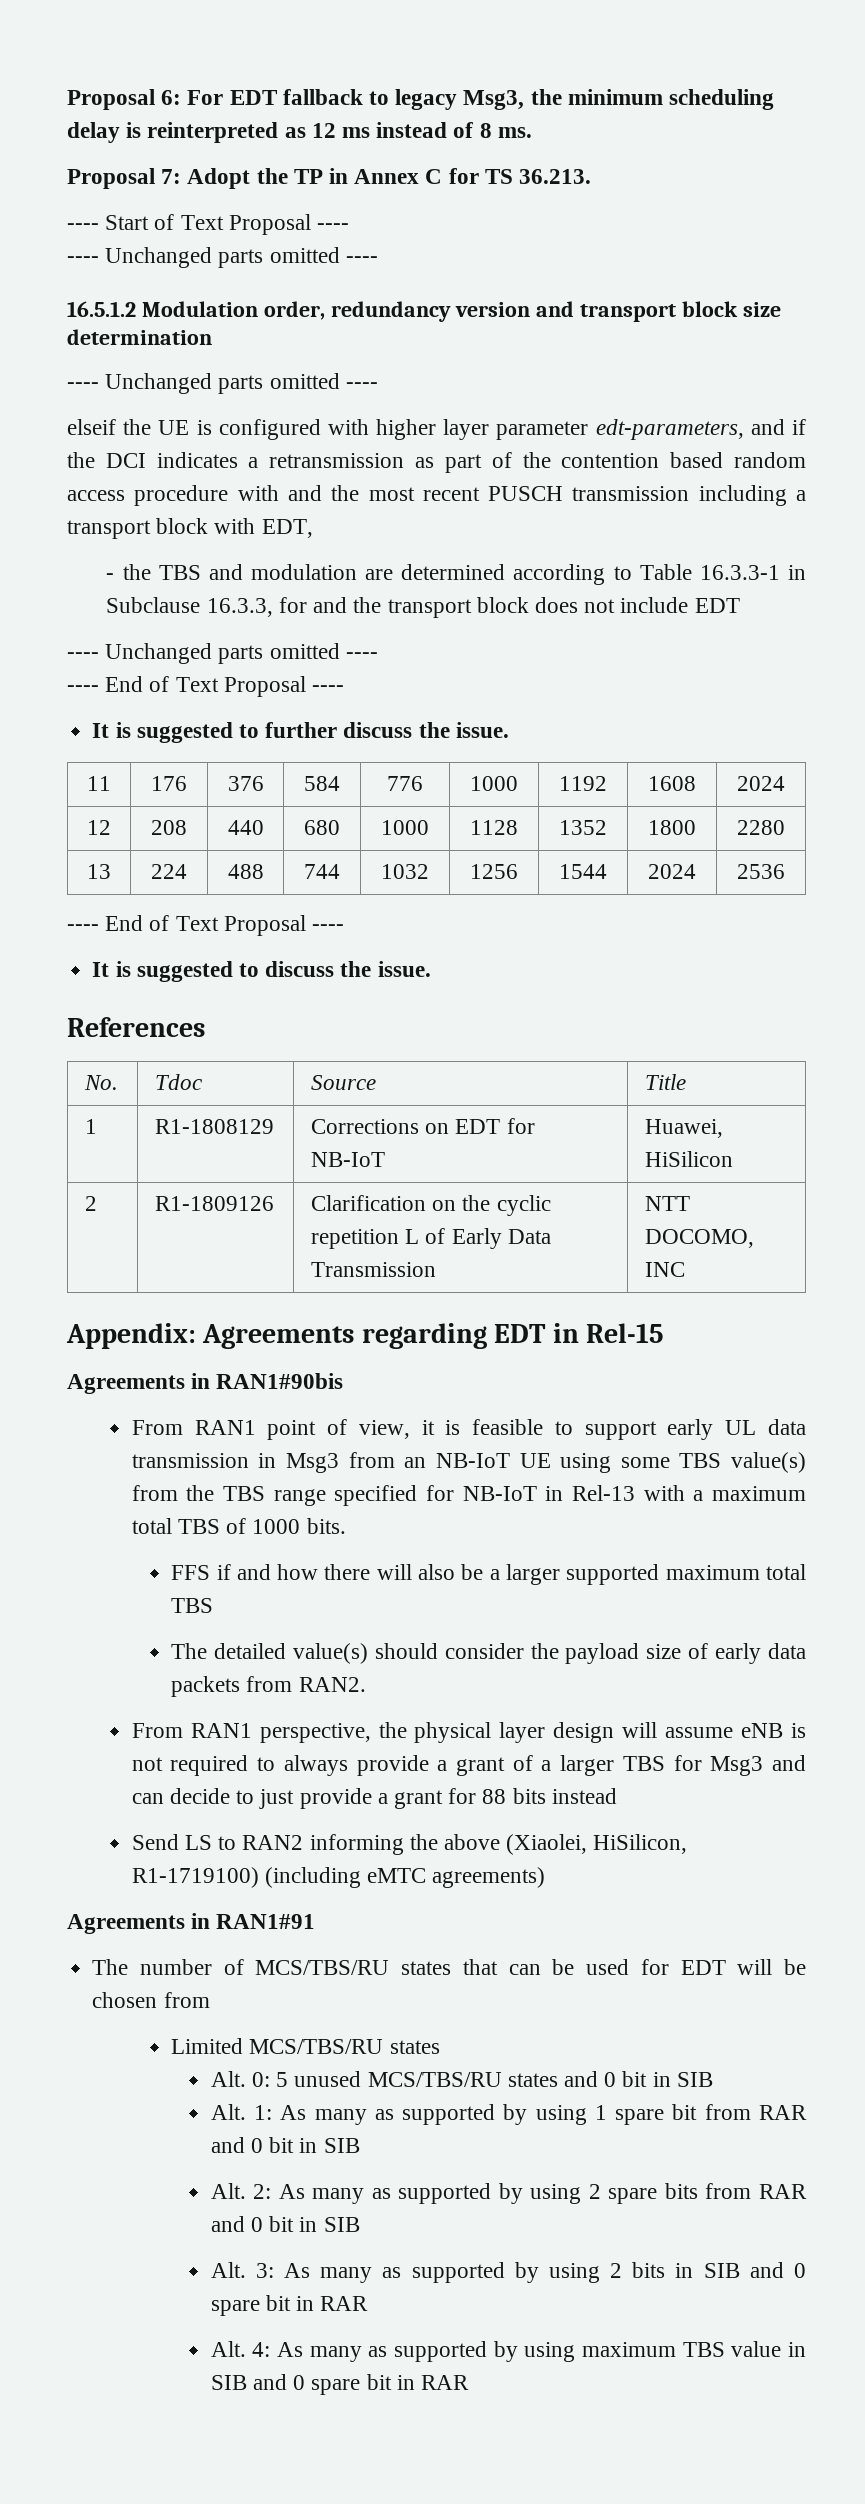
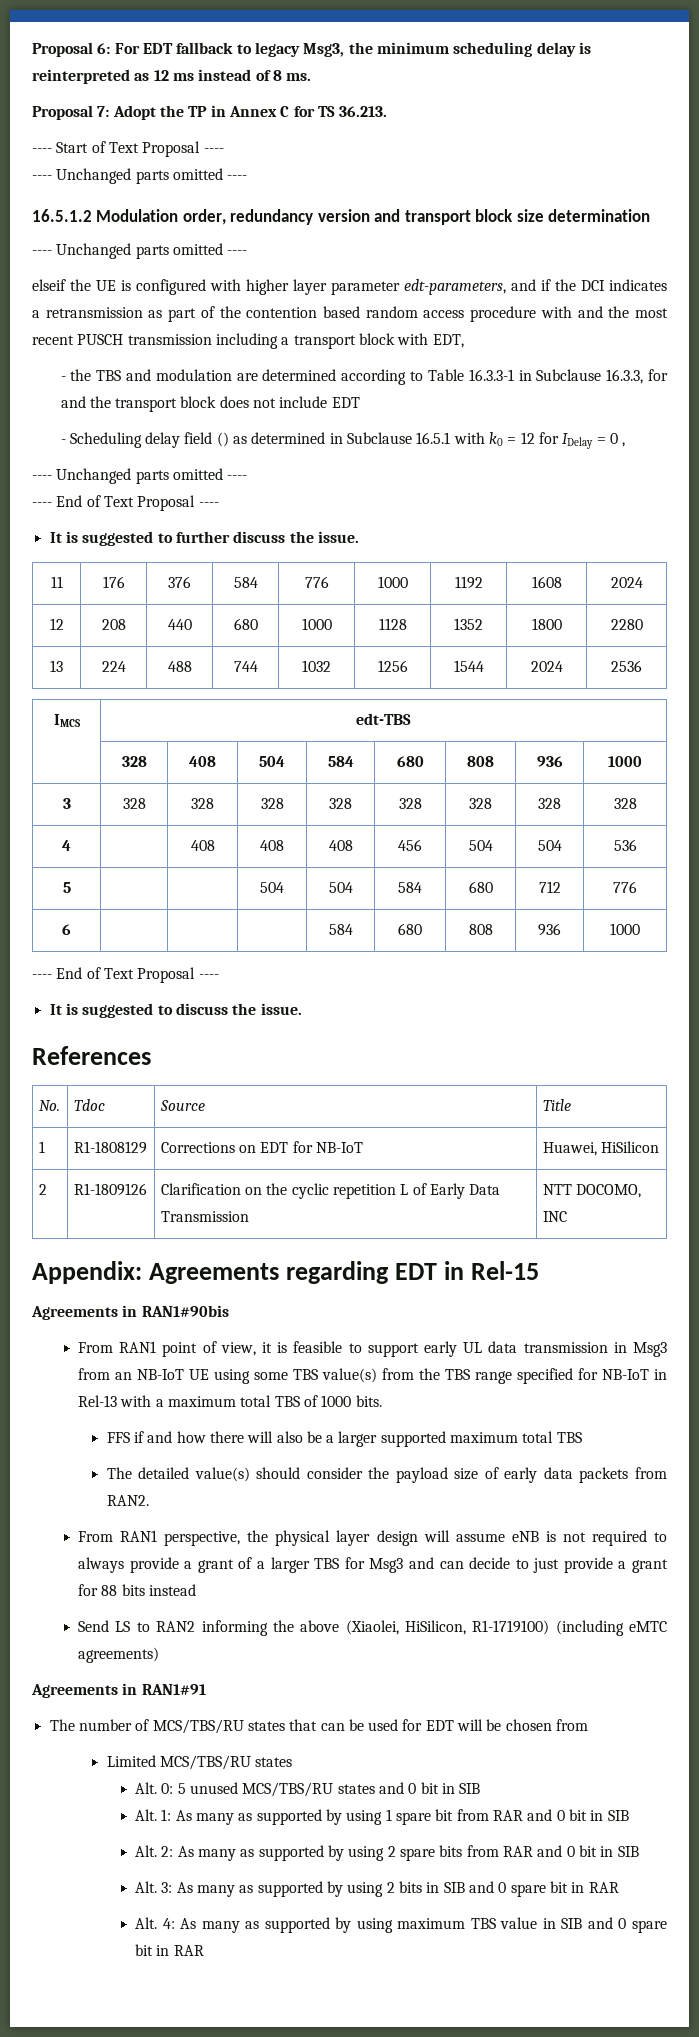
(740, 605) none -> [60,432,626,449] // - Scheduling delay field () as determined in Subclause 16.5.1 with k0 = 12 for IDelay = 0 ,
(785, 871) none -> [53,714,81,727] [356,713,411,725] [121,756,147,767] [189,756,216,767] [259,756,285,767] [327,756,354,767] [396,756,424,767] [467,756,494,767] [536,756,563,767] [608,756,642,767] [62,798,71,809] [122,798,146,809] [191,798,214,809] [260,798,284,809] [329,798,352,809] [398,798,422,809] [469,798,492,809] [538,798,561,809] [613,798,637,809] [62,840,71,851] [190,840,215,851] [260,840,284,851] [328,840,353,851] [398,839,422,851] [468,840,493,851] [537,840,562,851] [613,839,637,851] [62,882,71,893] [260,882,284,893] [328,882,353,893] [398,882,422,893] [468,881,493,893] [538,881,561,893] [613,881,637,893] [62,924,71,935] [328,924,353,935] [398,923,422,935] [468,924,493,935] [538,923,561,936] [610,923,640,935] // IMCS | edt-TBS // | 328 | 408 | 504 | 584 | 680 | 808 | 936 | 1000 // 3 | 328 | 328 | 328 | 328 | 328 | 328 | 328 | 328 // 4 | | 408 | 408 | 408 | 456 | 504 | 504 | 536 // 5 | | | 504 | 504 | 584 | 680 | 712 | 776 // 6 | | | | 584 | 680 | 808 | 936 | 1000

